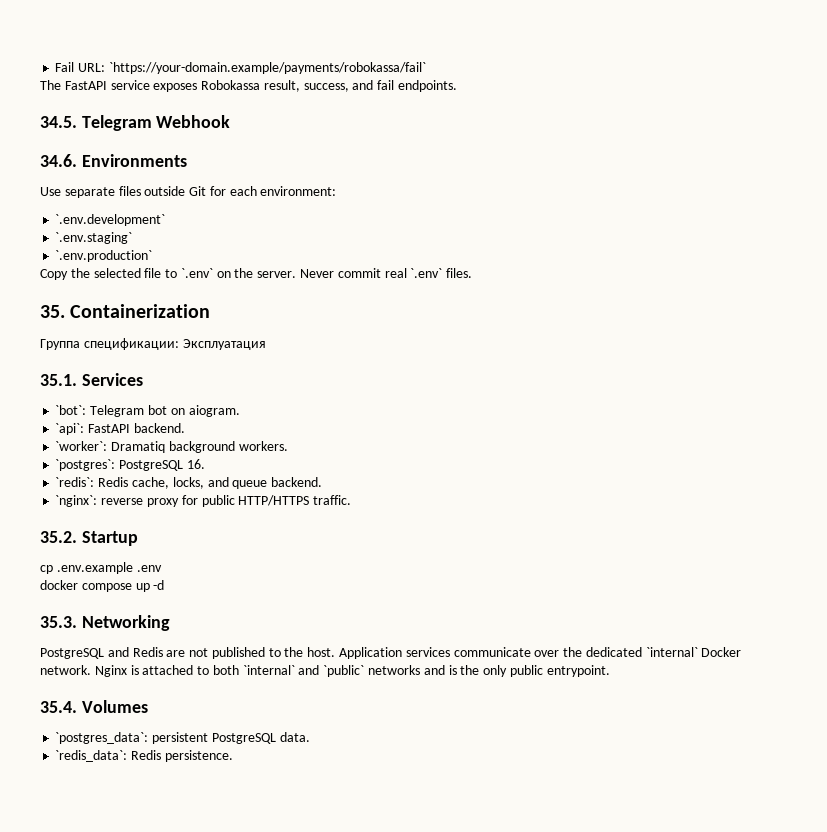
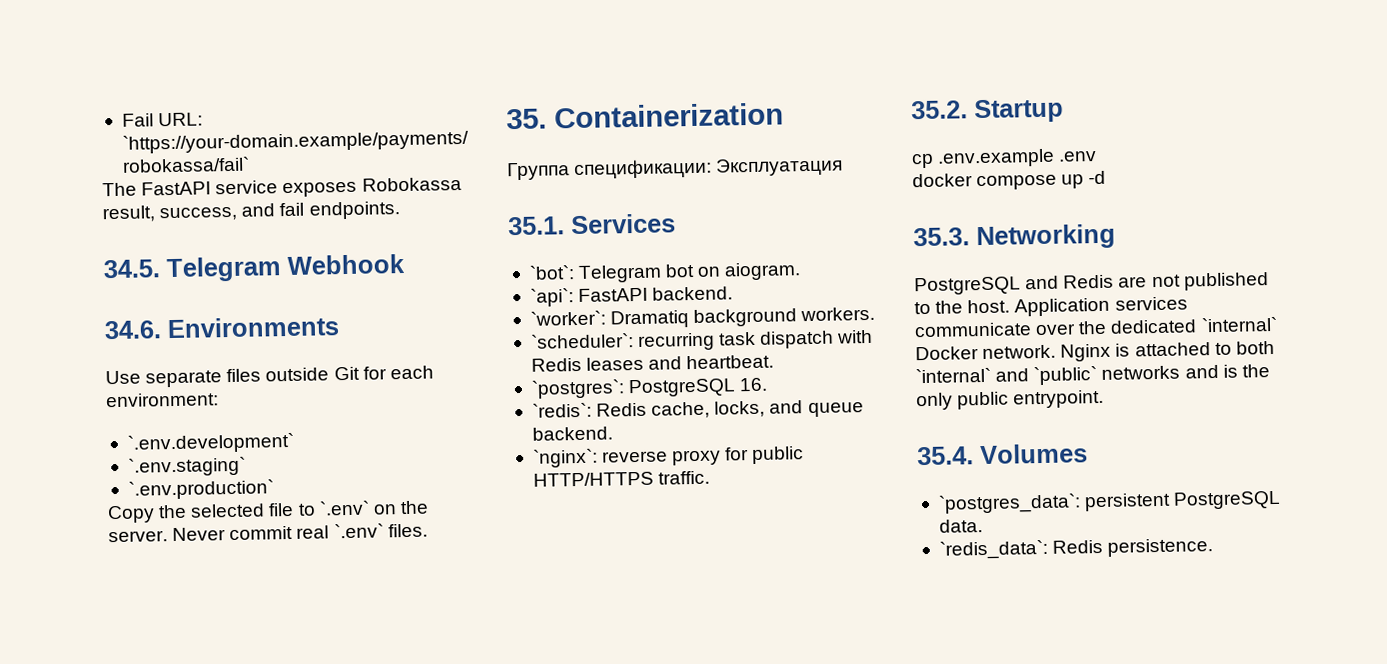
(288, 446) none -> [530,329,874,351] [530,354,775,372] // `scheduler`: recurring task dispatch with Redis leases and heartbeat.

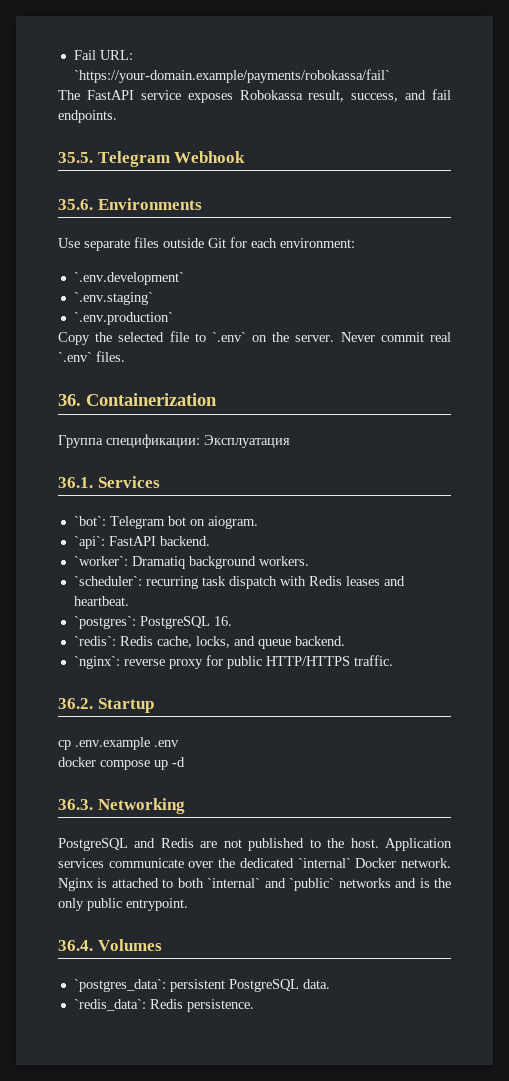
[103,259,160,279] 34.5. -> [58,152,93,163] 35.5.
[104,320,162,340] 34.6. -> [58,199,93,210] 35.6.
[506,108,547,130] 35. -> [58,394,81,406] 36.
[507,216,565,236] 35.1. -> [58,477,93,488] 36.1.
[911,100,968,120] 35.2. -> [58,698,93,709] 36.2.
[913,227,970,247] 35.3. -> [58,799,93,810] 36.3.
[917,446,974,466] 35.4. -> [58,940,93,951] 36.4.

